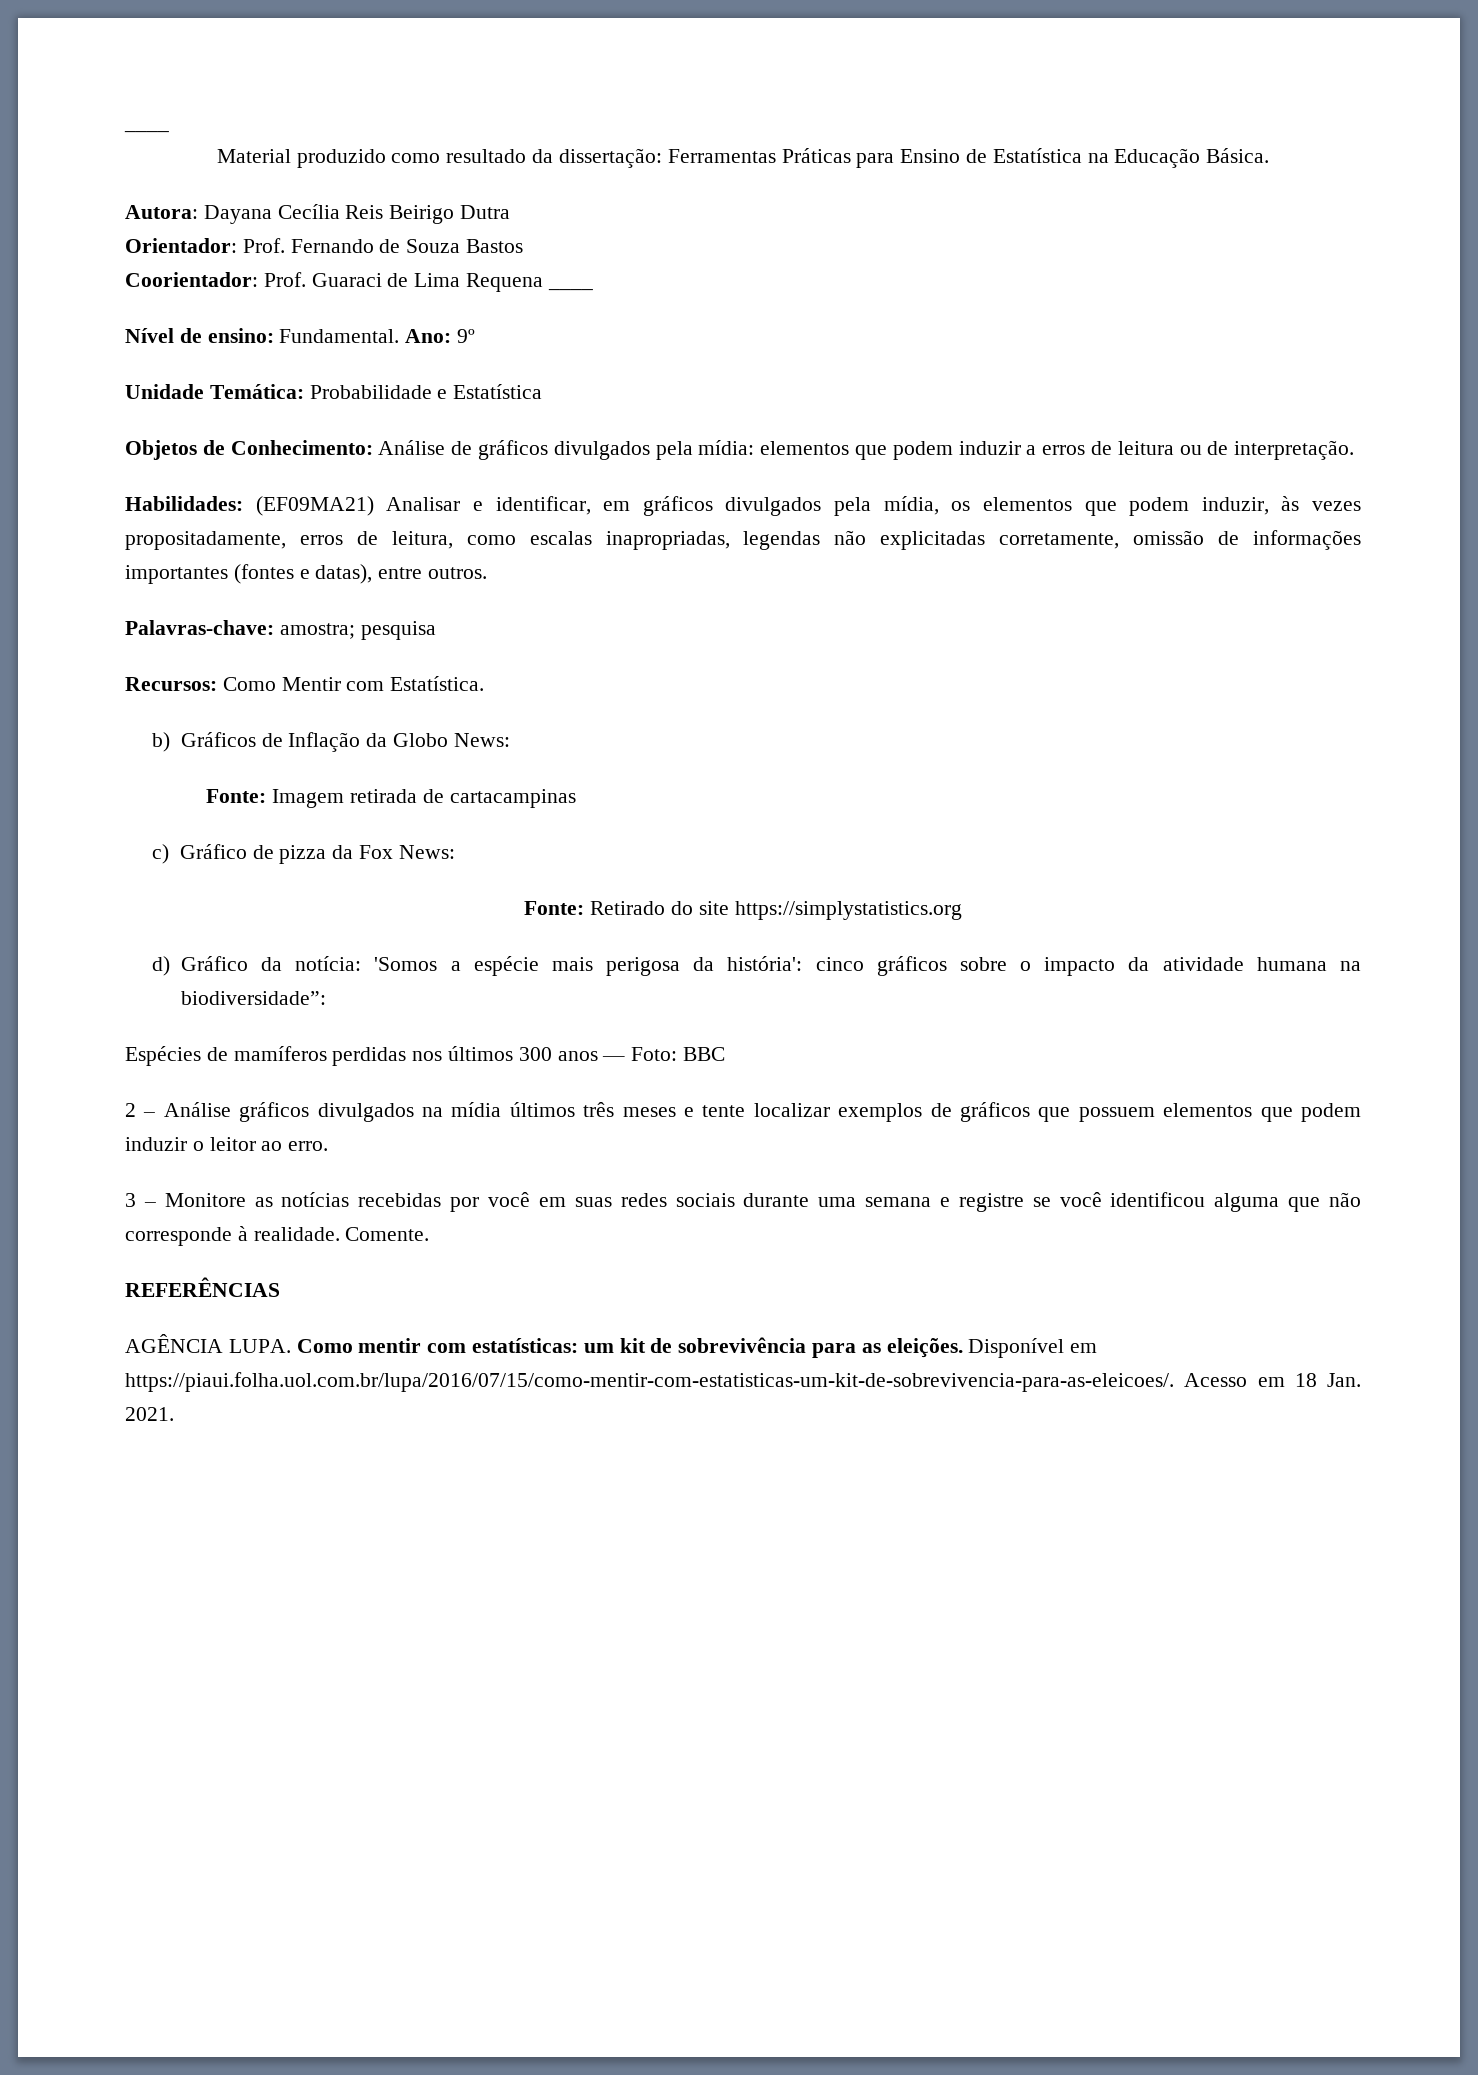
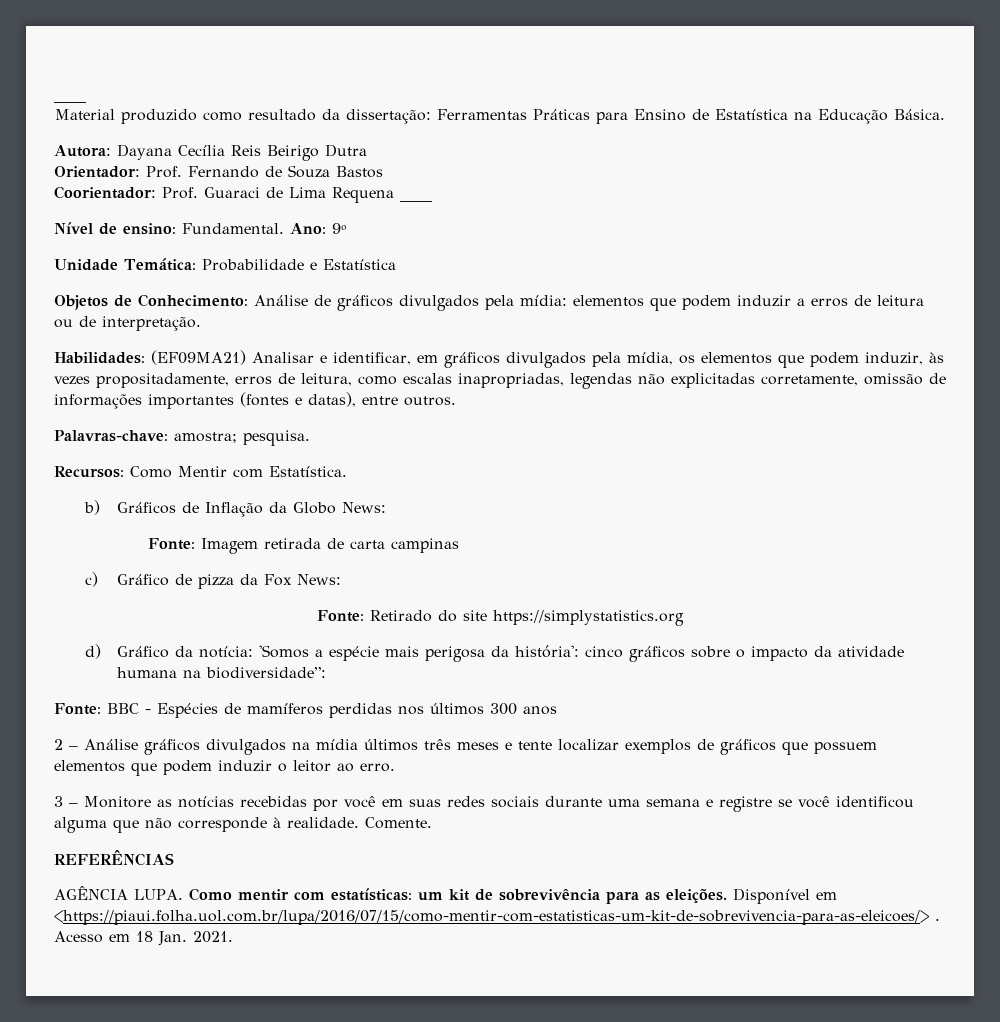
[360,621,436,640] pesquisa -> [243,430,310,446] pesquisa.
[449,789,576,808] cartacampinas -> [350,538,460,553] carta campinas
(326, 998) none -> [54,703,151,715] Fonte: BBC -
[602,1047,726,1061] — Foto: BBC -> (557, 710) none
[125,1372,1174,1392] https://piaui.folha.uol.com.br/lupa/2016/07/15/como-mentir-com-estatisticas-um-kit-de-sobrevivencia-para-as-eleicoes/. -> [54,910,940,925] <https://piaui.folha.uol.com.br/lupa/2016/07/15/como-mentir-com-estatisticas-um-kit-de-sobrevivencia-para-as-eleicoes/> .

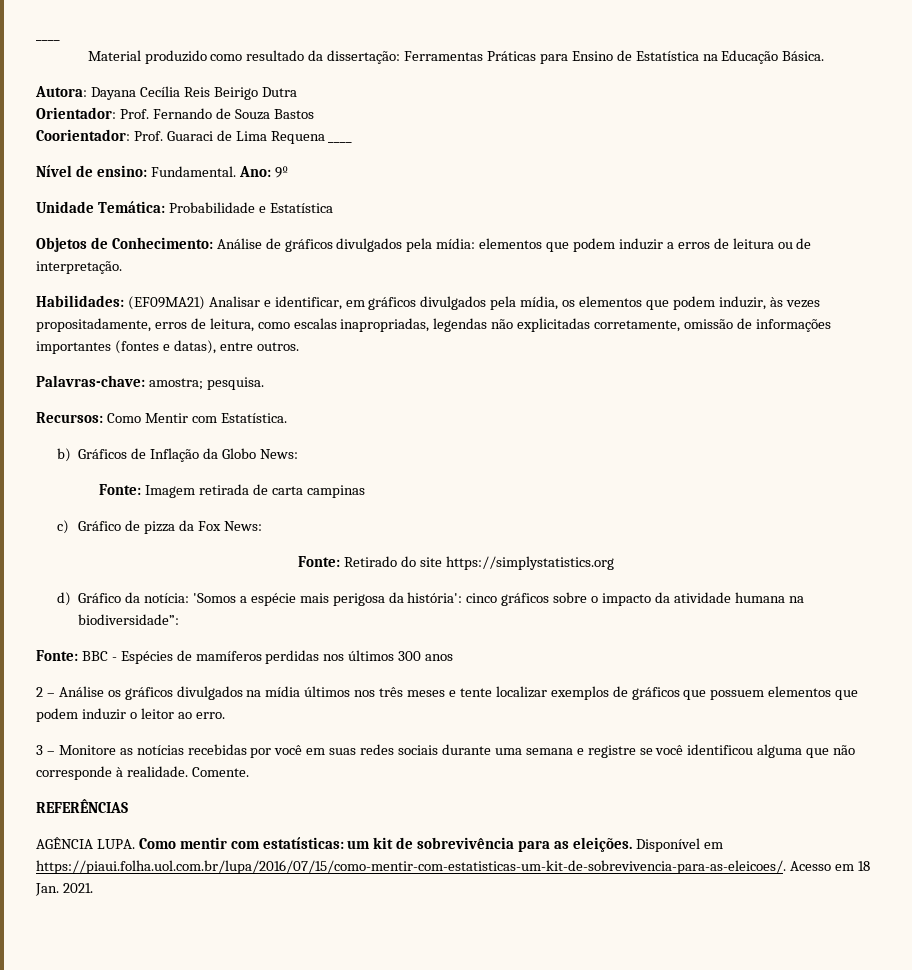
(138, 744) none -> [107,690,121,697] os
(418, 745) none -> [354,690,376,697] nos
[54,910,940,925] <https://piaui.folha.uol.com.br/lupa/2016/07/15/como-mentir-com-estatisticas-um-kit-de-sobrevivencia-para-as-eleicoes/> . -> [36,860,786,874] https://piaui.folha.uol.com.br/lupa/2016/07/15/como-mentir-com-estatisticas-um-kit-de-sobrevivencia-para-as-eleicoes/.

